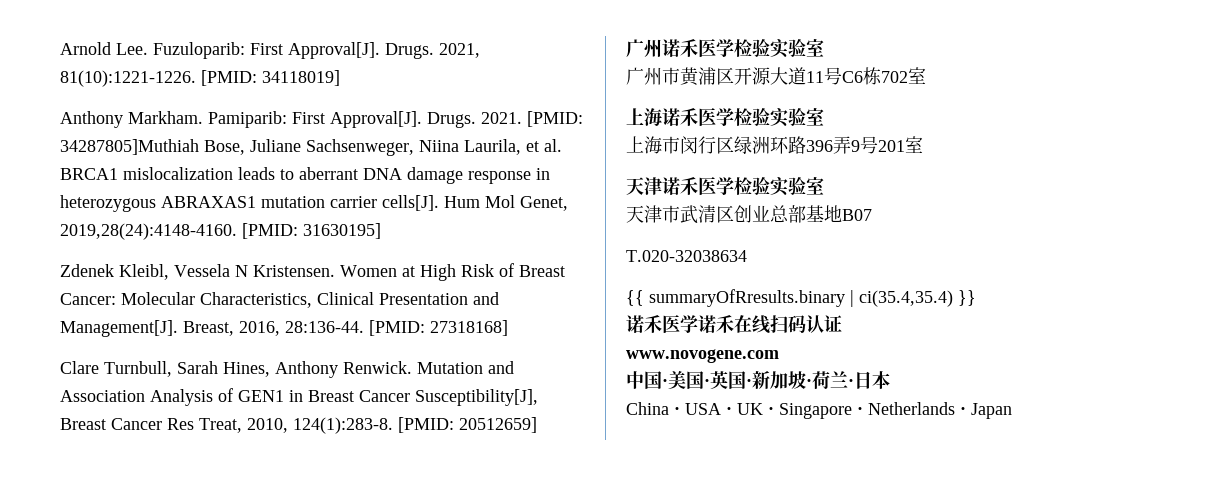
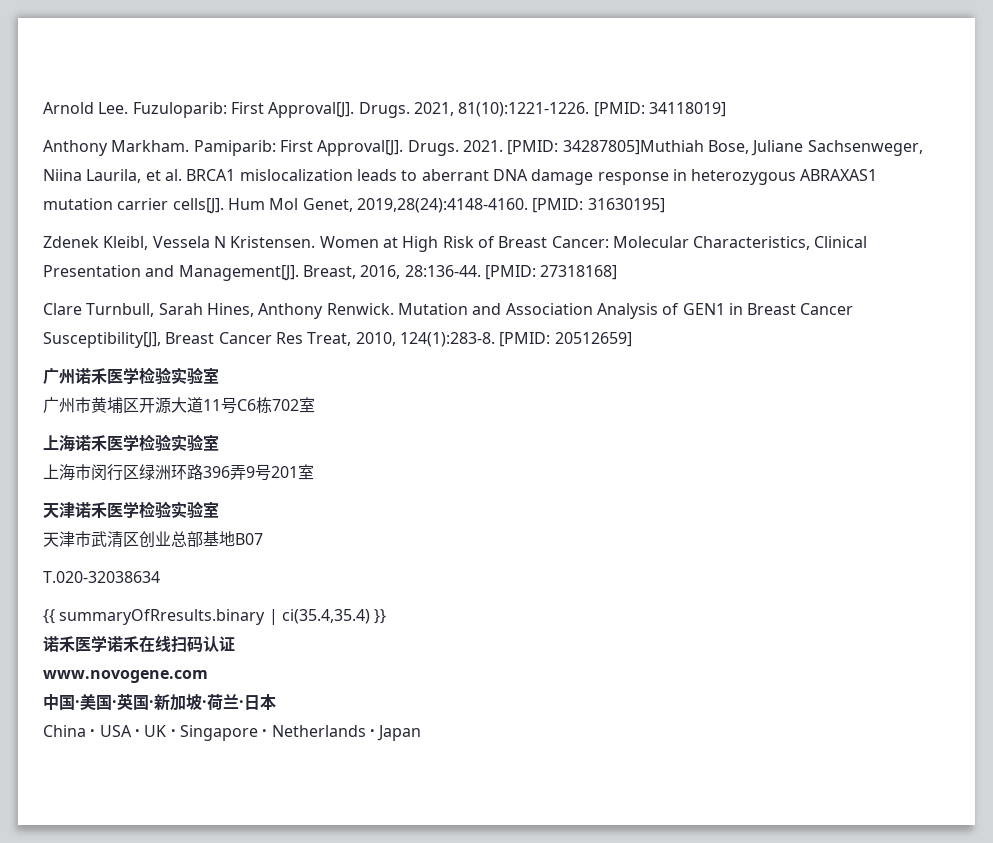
[698,67,716,85] 浦 -> [107,397,123,413] 埔

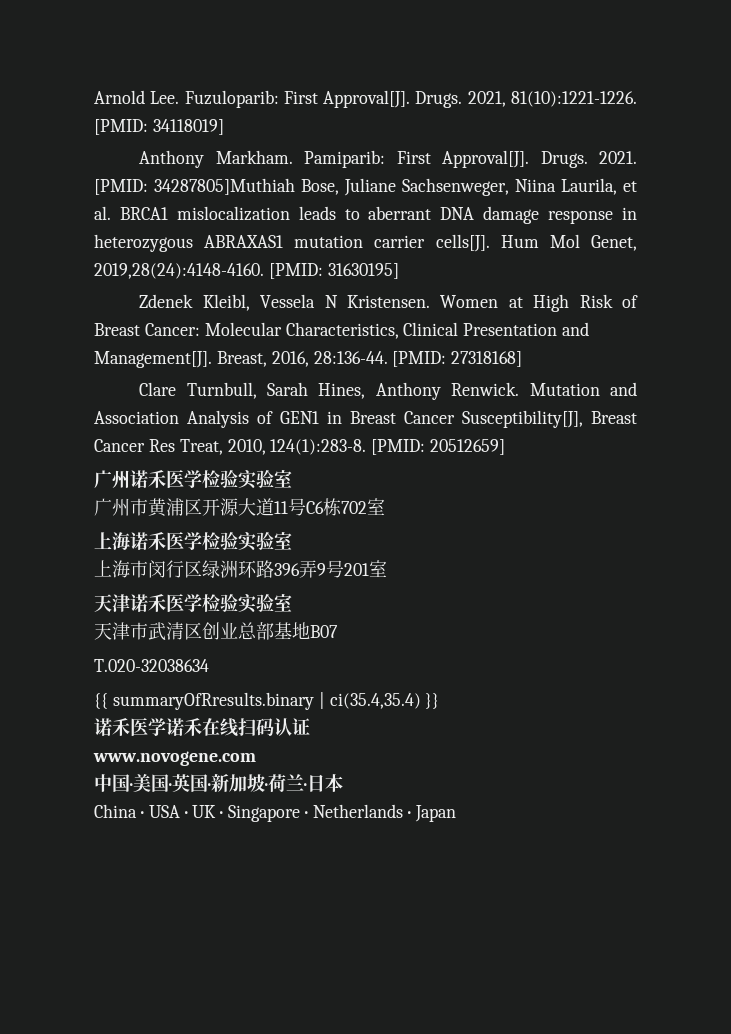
[107,397,123,413] 埔 -> [166,498,184,516] 浦

